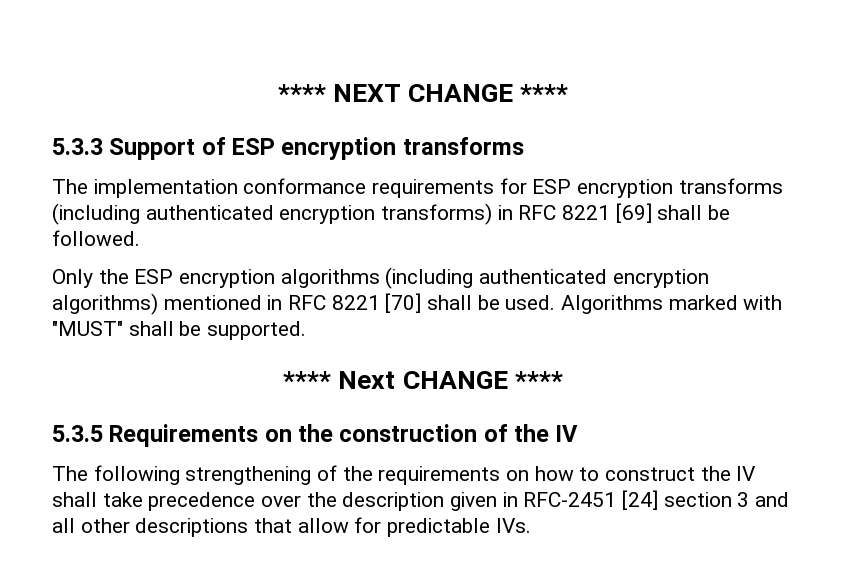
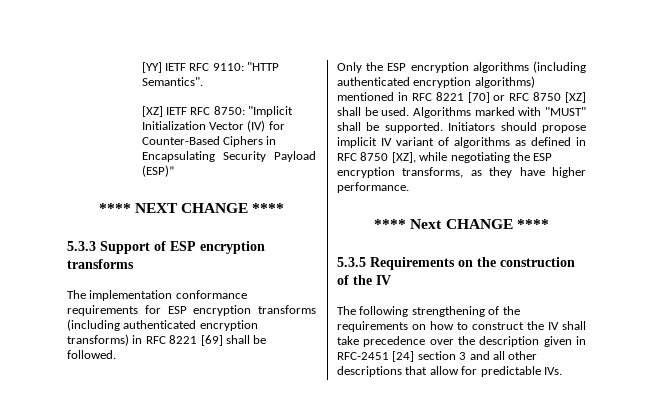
(277, 93) none -> [141,62,280,73] [141,77,203,86] [141,106,294,117] [141,120,285,132] [141,136,277,147] [141,151,316,162] [141,165,174,177] [YY] IETF RFC 9110: "HTTP Semantics". // [XZ] IETF RFC 8750: "Implicit Initialization Vector (IV) for Counter-Based Ciphers in Encapsulating Security Payload (ESP)” //
(422, 303) none -> [493,92,586,103] or RFC 8750 [XZ]
(307, 330) none -> [448,122,586,133] [337,137,586,148] [337,152,553,163] [337,167,586,178] [337,182,409,193] Initiators should propose implicit IV variant of algorithms as defined in RFC 8750 [XZ], while negotiating the ESP encryption transforms, as they have higher performance.

